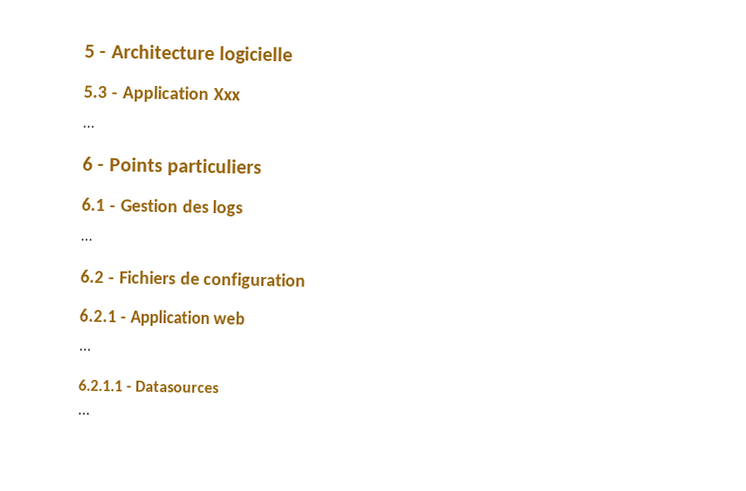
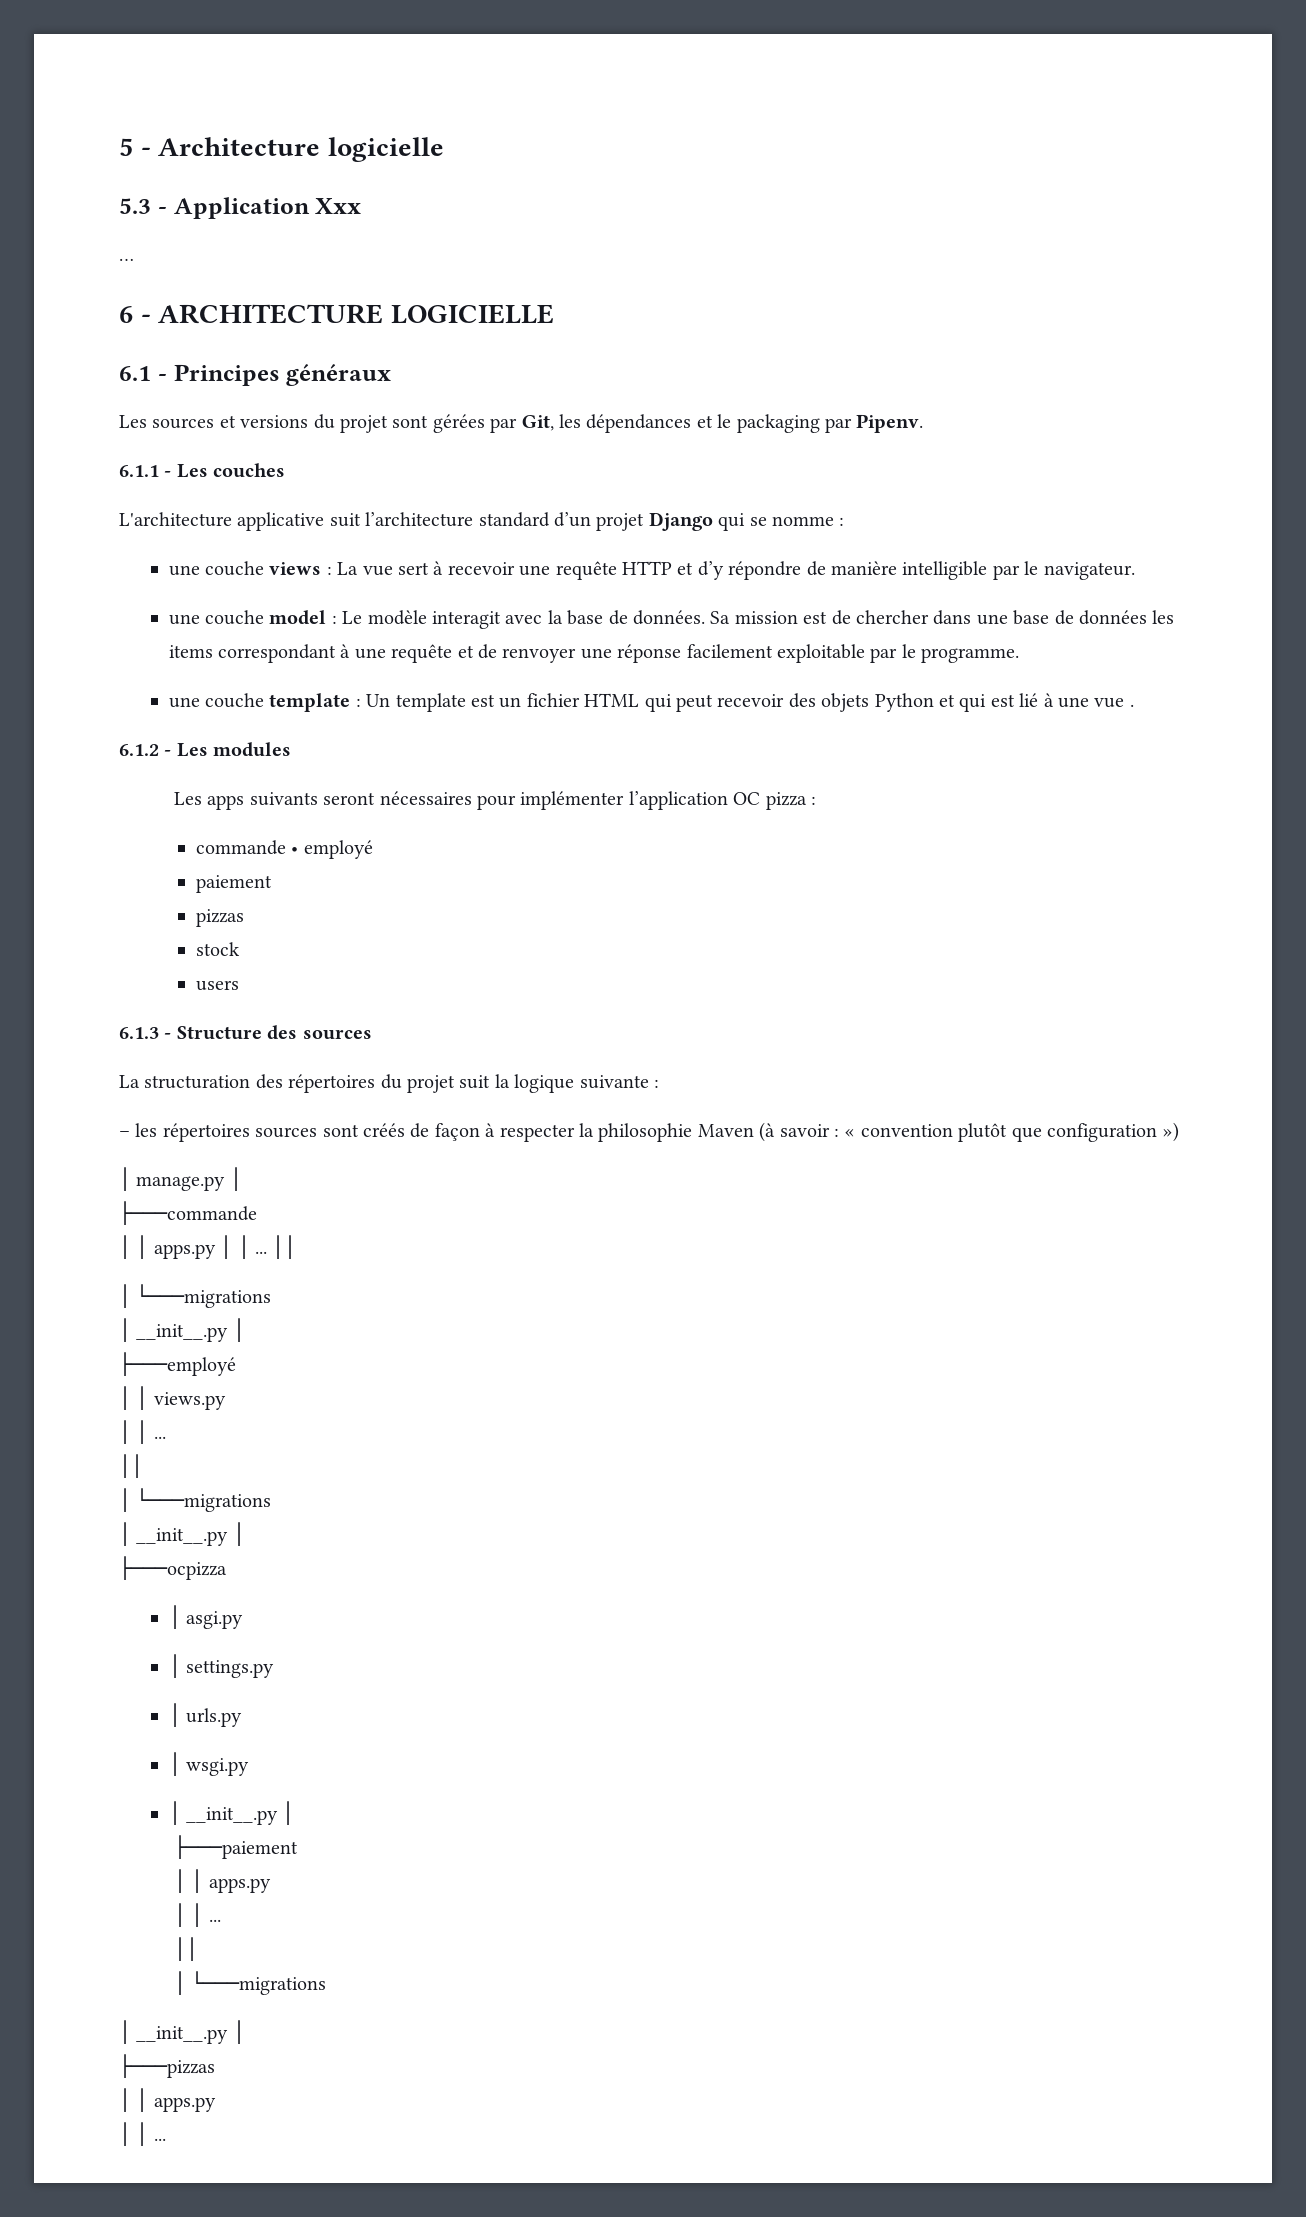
[108,157,262,177] Points particuliers -> [158,304,554,324] ARCHITECTURE LOGICIELLE
[119,198,244,217] [81,238,93,241] [80,269,307,290] [79,308,246,327] [79,348,92,351] [78,379,220,394] Gestion des logs // … // 6.2 - Fichiers de configuration // 6.2.1 - Application web // ... // 6.2.1.1 - Datasources // -> [173,364,392,386] [119,414,924,433] [119,463,286,478] [119,512,845,531] [168,561,1135,580] [168,610,1175,629] [168,644,1020,663] [168,693,1134,712] [119,742,292,757] [174,791,817,810] [196,840,373,859] [196,875,273,893] [196,909,245,927] [196,942,241,956] [196,980,240,991] [119,1025,372,1040] [119,1074,659,1093] [119,1122,1180,1142] [119,1167,242,1191] [119,1201,257,1225] [119,1235,297,1259] [119,1284,272,1308] [119,1318,245,1342] [119,1352,236,1376] [119,1386,226,1410] [119,1420,166,1444] [119,1454,143,1478] [119,1488,272,1512] [119,1522,245,1546] [119,1556,227,1580] [168,1605,243,1629] [168,1654,274,1678] [168,1703,242,1727] [168,1752,249,1776] [168,1801,295,1825] [174,1835,299,1859] [174,1869,271,1893] [174,1903,221,1927] [174,1937,199,1961] [174,1971,327,1995] [119,2020,245,2044] [119,2054,215,2078] [119,2088,216,2112] [119,2122,149,2146] Principes généraux // Les sources et versions du projet sont gérées par Git, les dépendances et le packaging par Pipenv. // 6.1.1 - Les couches // L'architecture applicative suit l’architecture standard d’un projet Django qui se nomme : // une couche views : La vue sert à recevoir une requête HTTP et d’y répondre de manière intelligible par le navigateur. // une couche model : Le modèle interagit avec la base de données. Sa mission est de chercher dans une base de données les items correspondant à une requête et de renvoyer une réponse facilement exploitable par le programme. // une couche template : Un template est un fichier HTML qui peut recevoir des objets Python et qui est lié à une vue . // 6.1.2 - Les modules // Les apps suivants seront nécessaires pour implémenter l’application OC pizza : // commande • employé // paiement // pizzas // stock // users // 6.1.3 - Structure des sources // La structuration des répertoires du projet suit la logique suivante : // – les répertoires sources sont créés de façon à respecter la philosophie Maven (à savoir : « convention plutôt que configuration ») // │ manage.py │ // ├───commande // │ │ apps.py │ │ ... ││ // │ └───migrations // │ __init__.py │ // ├───employé // │ │ views.py // │ │ ... // ││ // │ └───migrations // │ __init__.py │ // ├───ocpizza // │ asgi.py // │ settings.py // │ urls.py // │ wsgi.py // │ __init__.py │ // ├───paiement // │ │ apps.py // │ │ ... // ││ // │ └───migrations // │ __init__.py │ // ├───pizzas // │ │ apps.py // │ │

